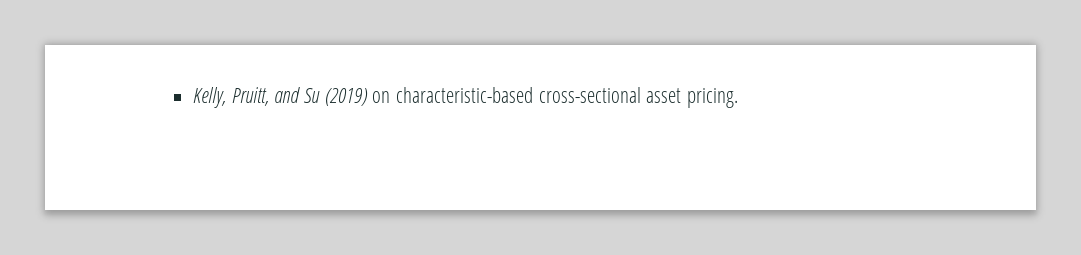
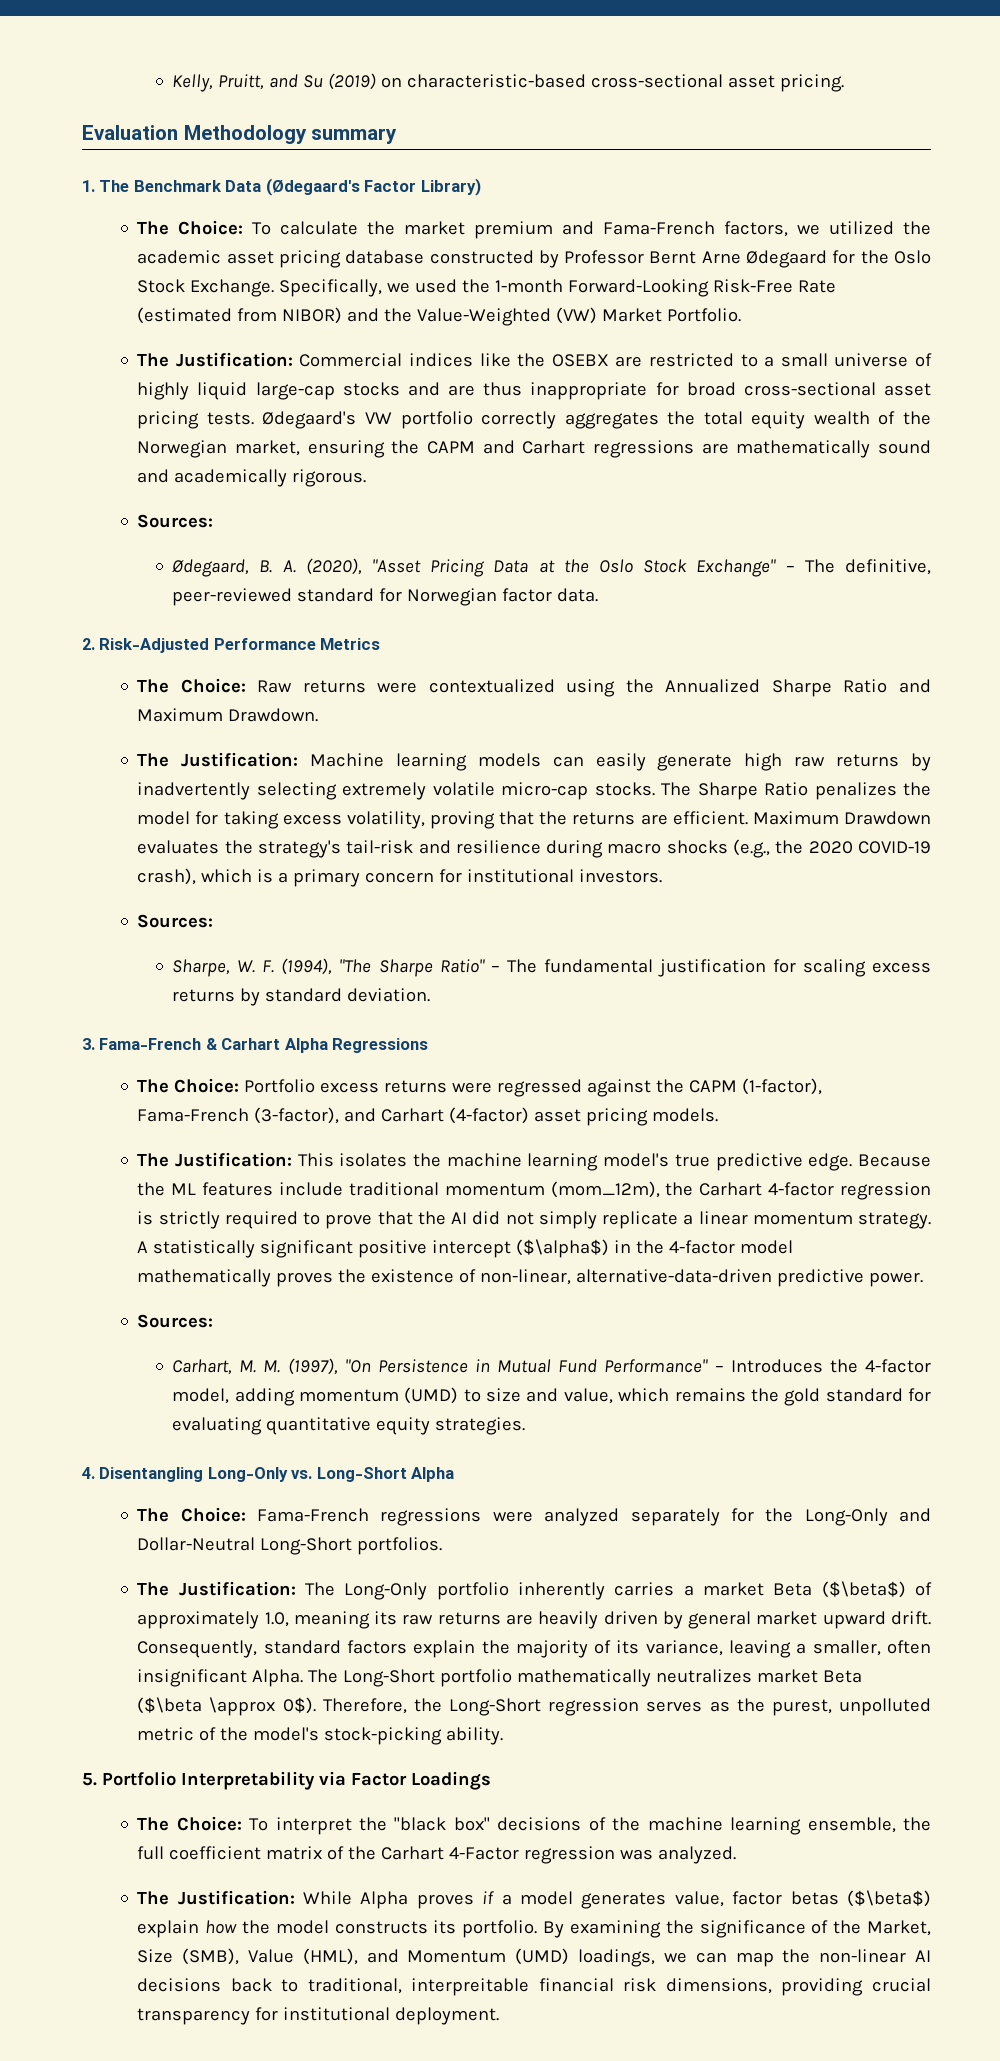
(738, 98) none -> [82,125,398,144] [82,178,481,196] [137,220,931,239] [137,250,931,268] [137,279,837,297] [137,307,742,326] [137,352,933,367] [137,382,931,400] [137,411,931,429] [137,440,932,458] [137,469,367,487] [137,514,214,528] [172,558,932,577] [172,588,599,606] [82,638,381,653] [137,678,931,697] [137,708,319,722] [137,752,931,771] [137,782,931,800] [137,811,931,829] [137,839,931,858] [137,868,663,887] [137,914,214,928] [172,958,932,977] [172,988,431,1006] [82,1038,429,1053] [137,1078,823,1097] [137,1107,719,1126] [137,1152,931,1171] [137,1181,931,1200] [137,1211,931,1229] [137,1239,794,1258] [137,1269,924,1287] [137,1314,214,1328] [172,1358,931,1375] [172,1387,932,1406] [172,1417,526,1435] [82,1467,455,1482] [137,1507,931,1526] [137,1537,443,1555] [137,1581,932,1600] [137,1611,931,1629] [137,1640,931,1658] [137,1669,863,1687] [137,1697,931,1716] [137,1727,504,1745] [82,1771,491,1790] [137,1816,931,1835] [137,1846,737,1864] [137,1890,931,1909] [137,1920,931,1938] [137,1948,931,1967] [137,1978,931,1996] [137,2007,500,2025] // Evaluation Methodology summary // 1. The Benchmark Data (Ødegaard's Factor Library) // The Choice: To calculate the market premium and Fama-French factors, we utilized the academic asset pricing database constructed by Professor Bernt Arne Ødegaard for the Oslo Stock Exchange. Specifically, we used the 1-month Forward-Looking Risk-Free Rate (estimated from NIBOR) and the Value-Weighted (VW) Market Portfolio. // The Justification: Commercial indices like the OSEBX are restricted to a small universe of highly liquid large-cap stocks and are thus inappropriate for broad cross-sectional asset pricing tests. Ødegaard's VW portfolio correctly aggregates the total equity wealth of the Norwegian market, ensuring the CAPM and Carhart regressions are mathematically sound and academically rigorous. // Sources: // Ødegaard, B. A. (2020), "Asset Pricing Data at the Oslo Stock Exchange" – The definitive, peer-reviewed standard for Norwegian factor data. // 2. Risk-Adjusted Performance Metrics // The Choice: Raw returns were contextualized using the Annualized Sharpe Ratio and Maximum Drawdown. // The Justification: Machine learning models can easily generate high raw returns by inadvertently selecting extremely volatile micro-cap stocks. The Sharpe Ratio penalizes the model for taking excess volatility, proving that the returns are efficient. Maximum Drawdown evaluates the strategy's tail-risk and resilience during macro shocks (e.g., the 2020 COVID-19 crash), which is a primary concern for institutional investors. // Sources: // Sharpe, W. F. (1994), "The Sharpe Ratio" – The fundamental justification for scaling excess returns by standard deviation. // 3. Fama-French & Carhart Alpha Regressions // The Choice: Portfolio excess returns were regressed against the CAPM (1-factor), Fama-French (3-factor), and Carhart (4-factor) asset pricing models. // The Justification: This isolates the machine learning model's true predictive edge. Because the ML features include traditional momentum (mom_12m), the Carhart 4-factor regression is strictly required to prove that the AI did not simply replicate a linear momentum strategy. A statistically significant positive intercept ($\alpha$) in the 4-factor model mathematically proves the existence of non-linear, alternative-data-driven predictive power. // Sources: // Carhart, M. M. (1997), "On Persistence in Mutual Fund Performance" – Introduces the 4-factor model, adding momentum (UMD) to size and value, which remains the gold standard for evaluating quantitative equity strategies. // 4. Disentangling Long-Only vs. Long-Short Alpha // The Choice: Fama-French regressions were analyzed separately for the Long-Only and Dollar-Neutral Long-Short portfolios. // The Justification: The Long-Only portfolio inherently carries a market Beta ($\beta$) of approximately 1.0, meaning its raw returns are heavily driven by general market upward drift. Consequently, standard factors explain the majority of its variance, leaving a smaller, often insignificant Alpha. The Long-Short portfolio mathematically neutralizes market Beta ($\beta \approx 0$). Therefore, the Long-Short regression serves as the purest, unpolluted metric of the model's stock-picking ability. // 5. Portfolio Interpretability via Factor Loadings // The Choice: To interpret the "black box" decisions of the machine learning ensemble, the full coefficient matrix of the Carhart 4-Factor regression was analyzed. // The Justification: While Alpha proves if a model generates value, factor betas ($\beta$) explain how the model constructs its portfolio. By examining the significance of the Market, Size (SMB), Value (HML), and Momentum (UMD) loadings, we can map the non-linear AI decisions back to traditional, interpreitable financial risk dimensions, providing crucial transparency for institutional deployment.

